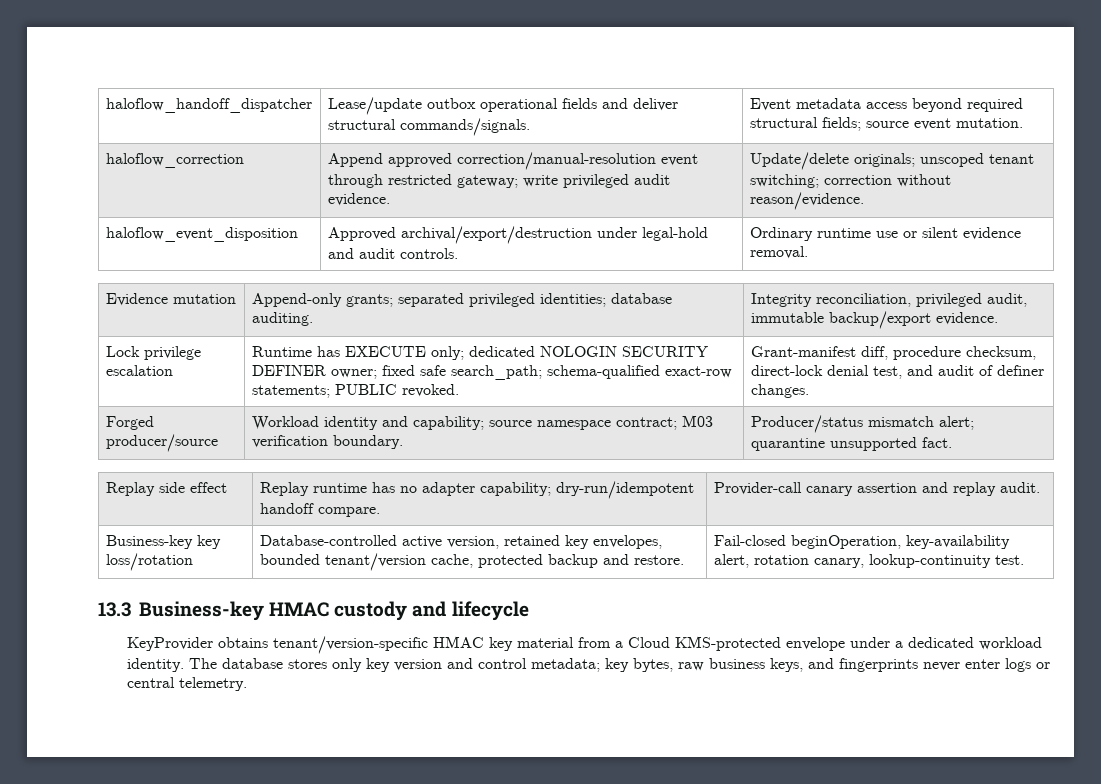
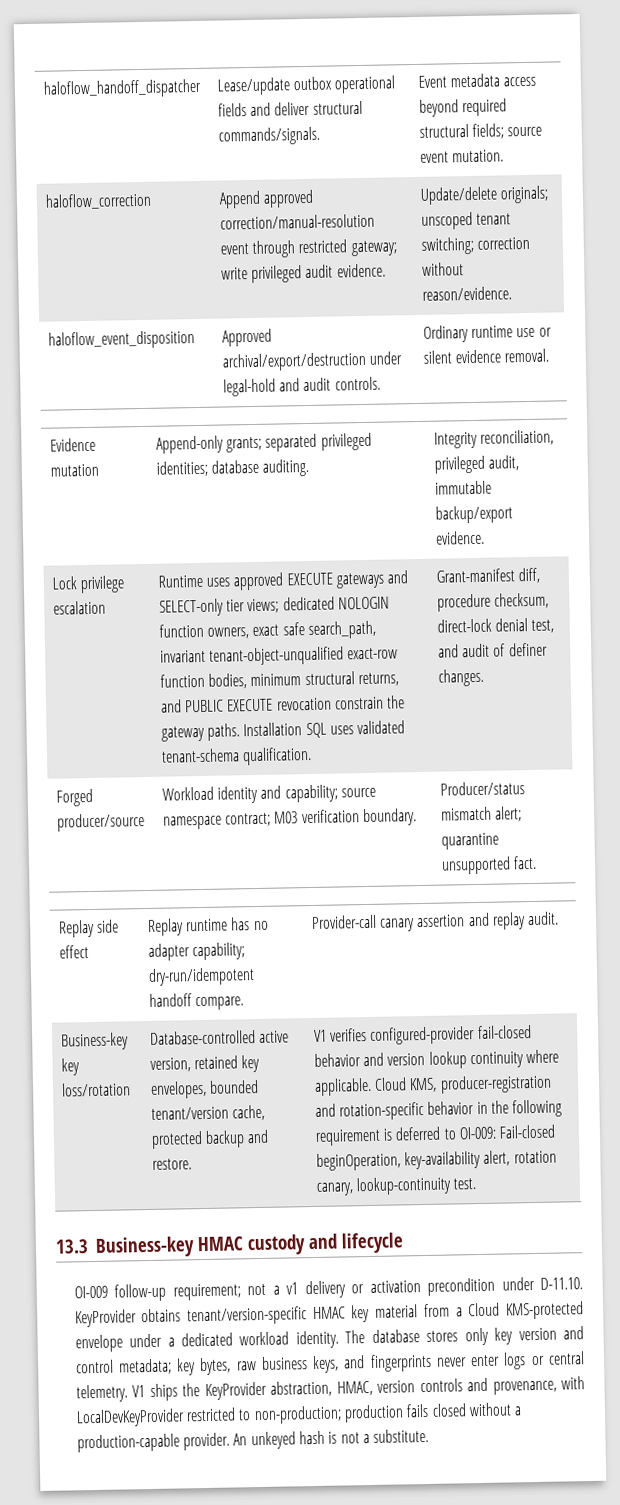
[316,346,708,360] [251,365,732,380] [251,384,459,398] has EXECUTE only; dedicated NOLOGIN SECURITY DEFINER owner; fixed safe search_path; schema-qualified exact-row statements; PUBLIC revoked. -> [206,570,409,591] [158,596,390,617] [158,620,376,640] [159,646,399,666] [159,671,399,689] [160,695,406,713] [160,720,406,742] [160,746,313,766] uses approved EXECUTE gateways and SELECT-only tier views; dedicated NOLOGIN function owners, exact safe search_path, invariant tenant-object-unqualified exact-row function bodies, minimum structural returns, and PUBLIC EXECUTE revocation constrain the gateway paths. Installation SQL uses validated tenant-schema qualification.
(684, 560) none -> [313,1025,532,1045] [313,1049,560,1069] [313,1074,552,1096] [314,1099,563,1121] [314,1126,497,1146] V1 verifies configured-provider fail-closed behavior and version lookup continuity where applicable. Cloud KMS, producer-registration and rotation-specific behavior in the following requirement is deferred to OI-009:
(529, 611) none -> [73,1277,583,1302] OI-009 follow-up requirement; not a v1 delivery or activation precondition under D-11.10.
(247, 684) none -> [132,1376,585,1402] [75,1402,523,1428] [76,1428,430,1453] V1 ships the KeyProvider abstraction, HMAC, version controls and provenance, with LocalDevKeyProvider restricted to non-production; production fails closed without a production-capable provider. An unkeyed hash is not a substitute.

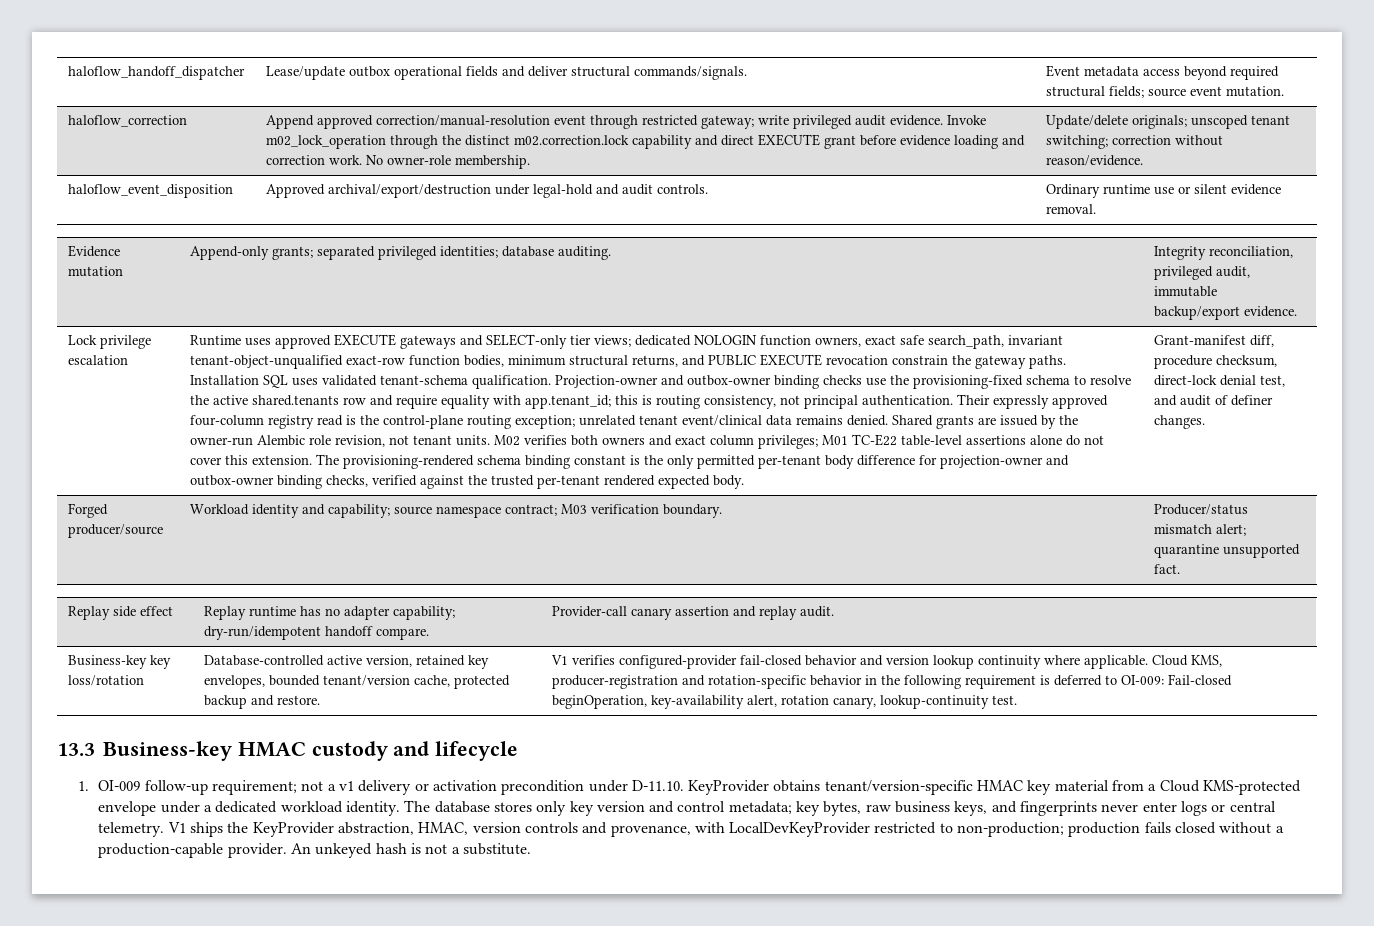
(386, 270) none -> [946,115,986,125] [265,134,1025,149] [265,155,530,169] Invoke m02_lock_operation through the distinct m02.correction.lock capability and direct EXECUTE grant before evidence loading and correction work. No owner-role membership.
(313, 756) none -> [554,375,1131,389] [189,394,1108,409] [189,415,1078,429] [189,434,1104,449] [189,454,1069,469] [189,475,744,489] Projection-owner and outbox-owner binding checks use the provisioning-fixed schema to resolve the active shared.tenants row and require equality with app.tenant_id; this is routing consistency, not principal authentication. Their expressly approved four-column registry read is the control-plane routing exception; unrelated tenant event/clinical data remains denied. Shared grants are issued by the owner-run Alembic role revision, not tenant units. M02 verifies both owners and exact column privileges; M01 TC-E22 table-level assertions alone do not cover this extension. The provisioning-rendered schema binding constant is the only permitted per-tenant body difference for projection-owner and outbox-owner binding checks, verified against the trusted per-tenant rendered expected body.
(404, 1243) none -> [77,781,89,791] 1.

